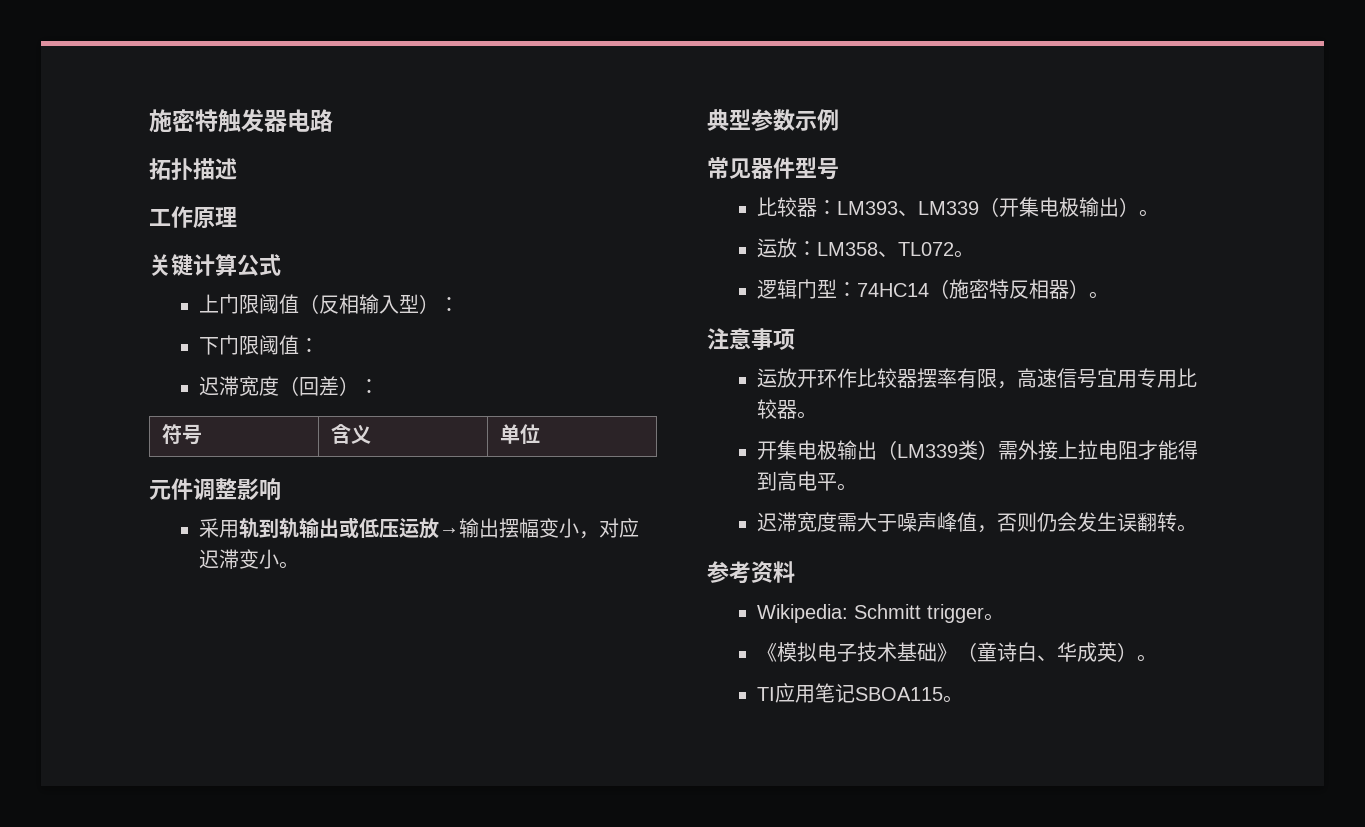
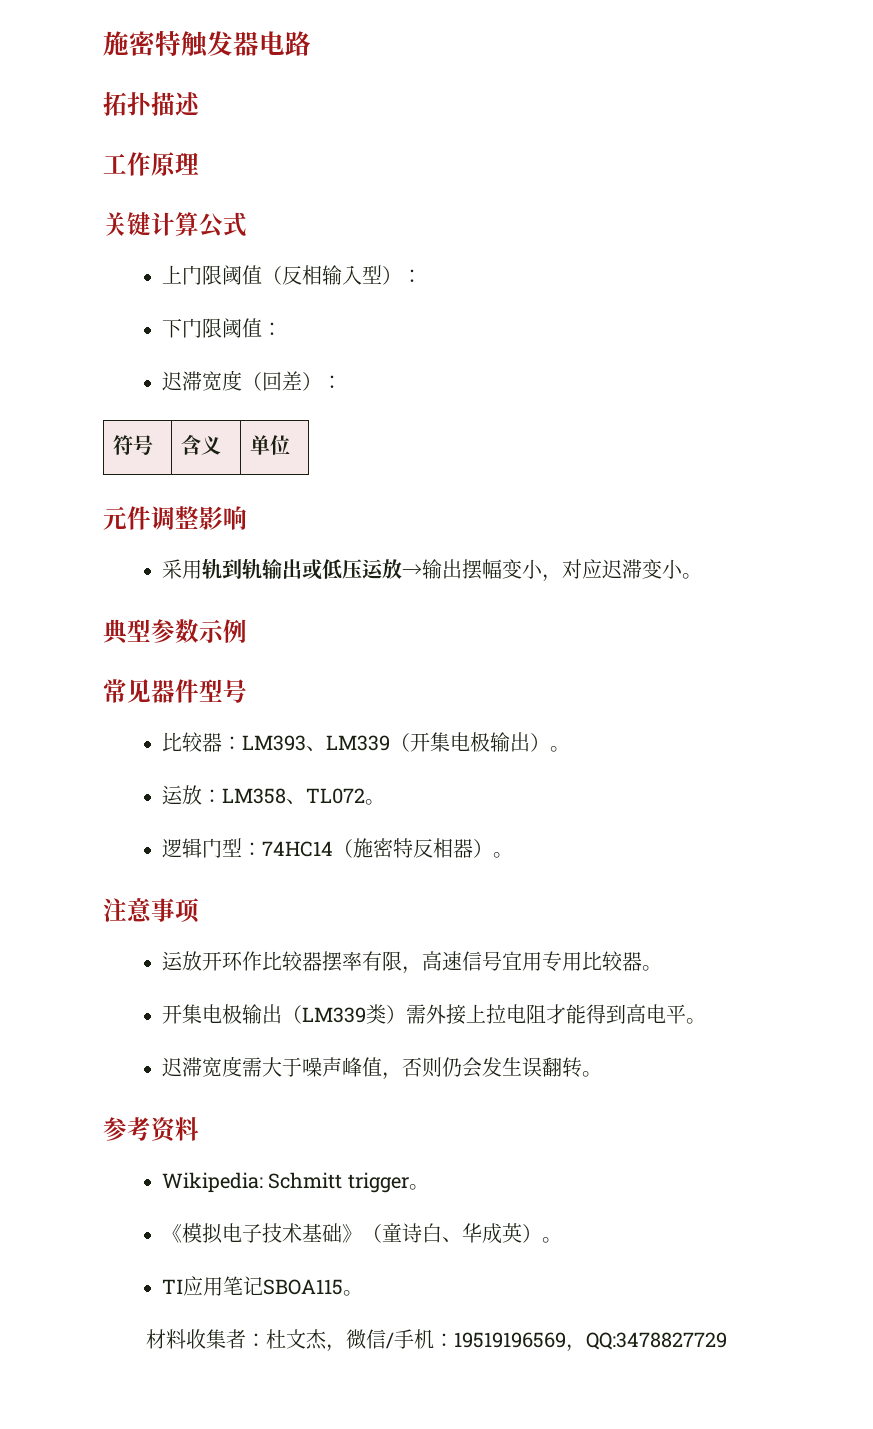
(964, 699) none -> [146,1329,727,1352] // 材料收集者：杜文杰，微信/手机：19519196569，QQ:3478827729

